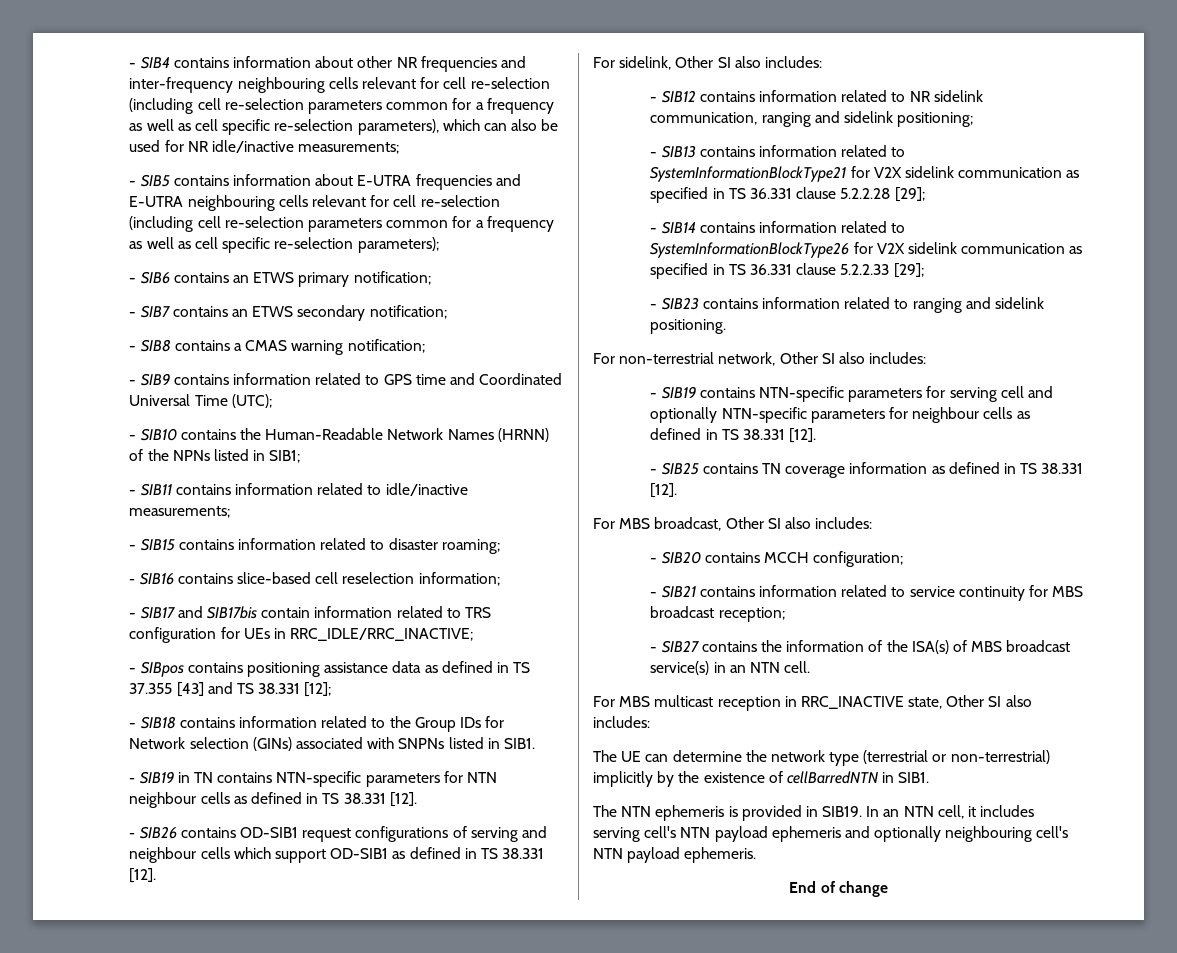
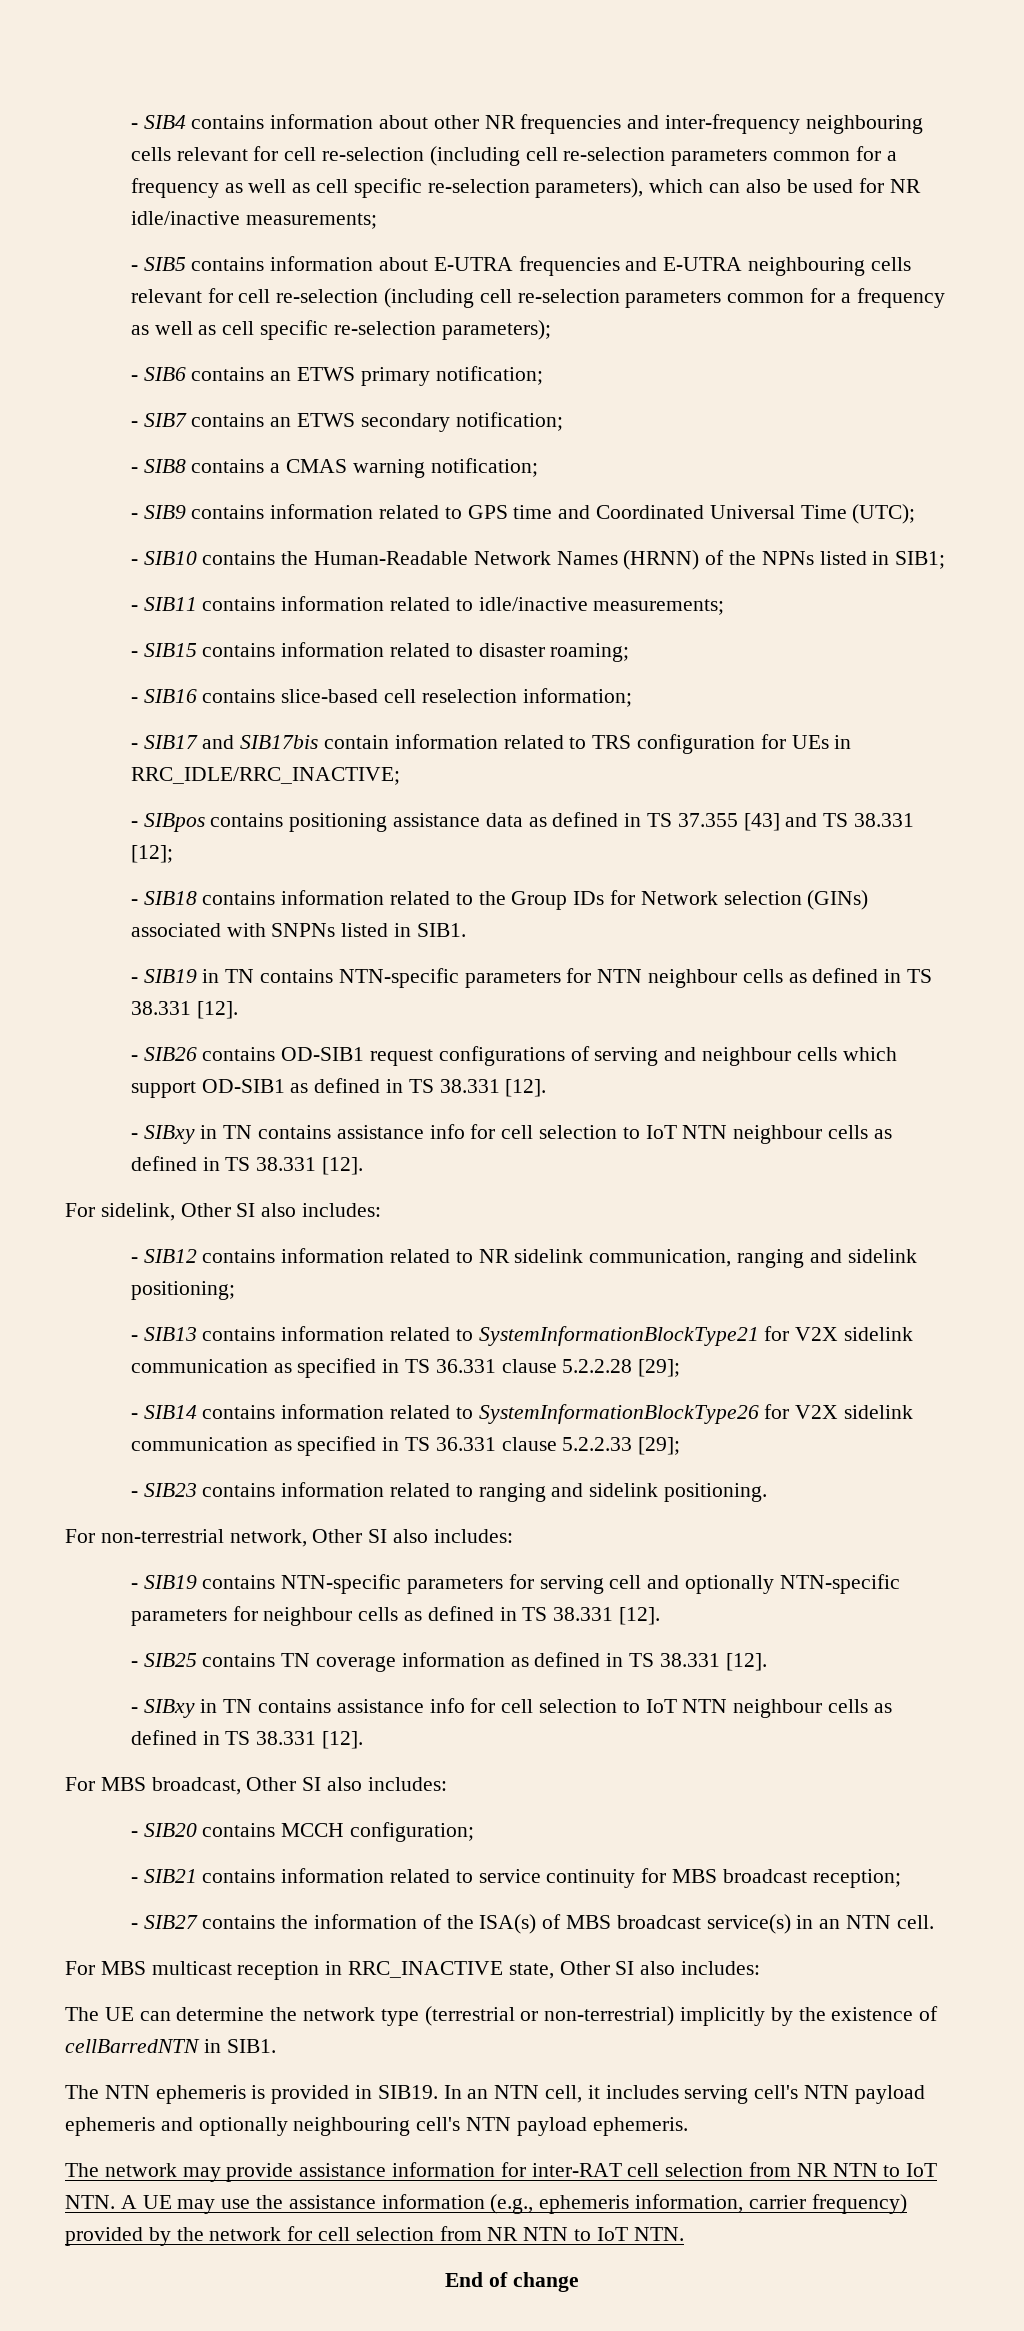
(157, 875) none -> [130,1124,892,1144] [130,1156,364,1175] // - SIBxy in TN contains assistance info for cell selection to IoT NTN neighbour cells as defined in TS 38.331 [12].
(678, 490) none -> [130,1698,892,1718] [130,1730,364,1749] // - SIBxy in TN contains assistance info for cell selection to IoT NTN neighbour cells as defined in TS 38.331 [12].
(757, 855) none -> [65,2162,938,2182] [65,2194,907,2214] [65,2226,684,2246] // The network may provide assistance information for inter-RAT cell selection from NR NTN to IoT NTN. A UE may use the assistance information (e.g., ephemeris information, carrier frequency) provided by the network for cell selection from NR NTN to IoT NTN.

